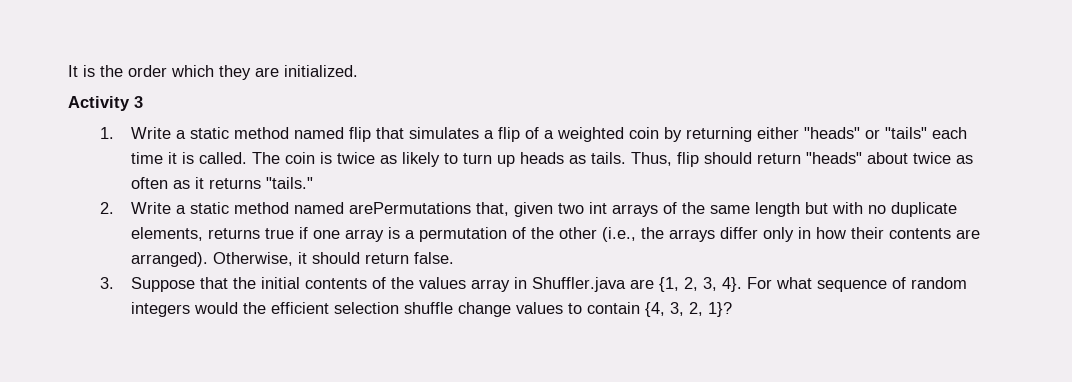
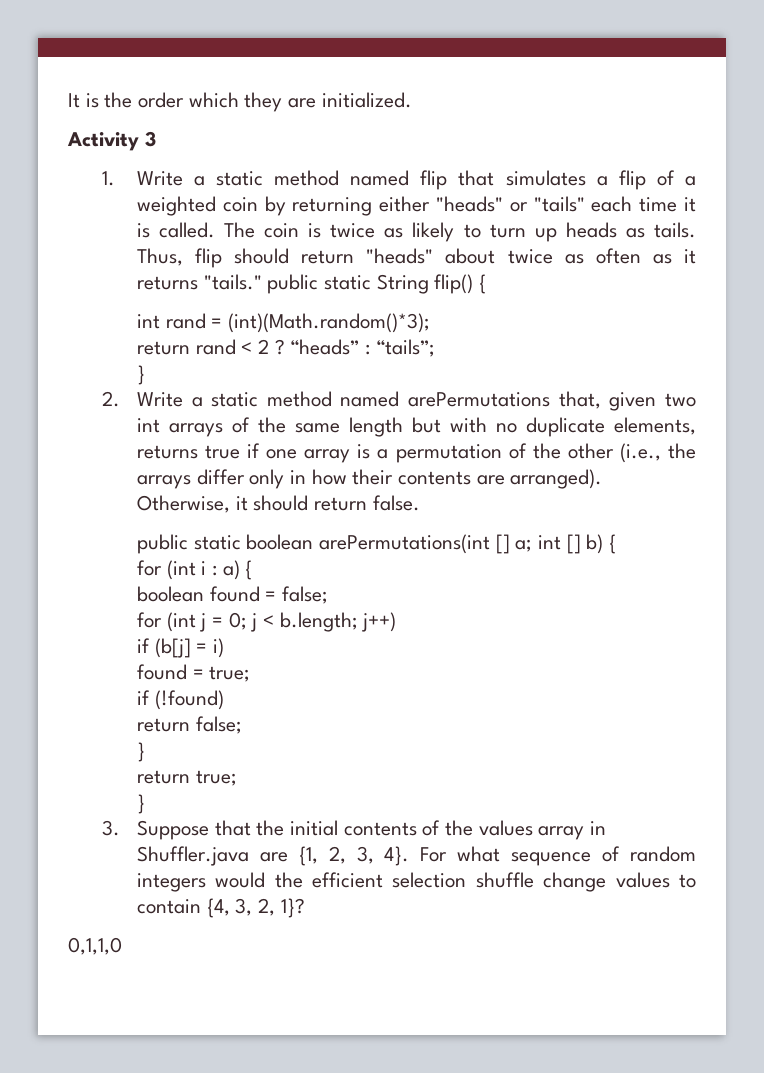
(314, 183) none -> [267,274,486,294] [136,313,430,333] [136,339,435,357] [136,365,145,385] public static String flip() { // int rand = (int)(Math.random()*3); // return rand < 2 ? “heads” : “tails”; // }
(455, 258) none -> [136,534,616,554] [136,560,253,580] [136,586,328,604] [136,612,397,632] [136,638,224,658] [136,664,251,682] [136,690,224,710] [136,716,242,734] [136,742,145,762] [136,770,237,786] [136,794,145,814] // public static boolean arePermutations(int [] a; int [] b) { // for (int i : a) { // boolean found = false; // for (int j = 0; j < b.length; j++) // if (b[j] = i) // found = true; // if (!found) // return false; // } // return true; // }
(733, 309) none -> [68,937,122,955] // 0,1,1,0

